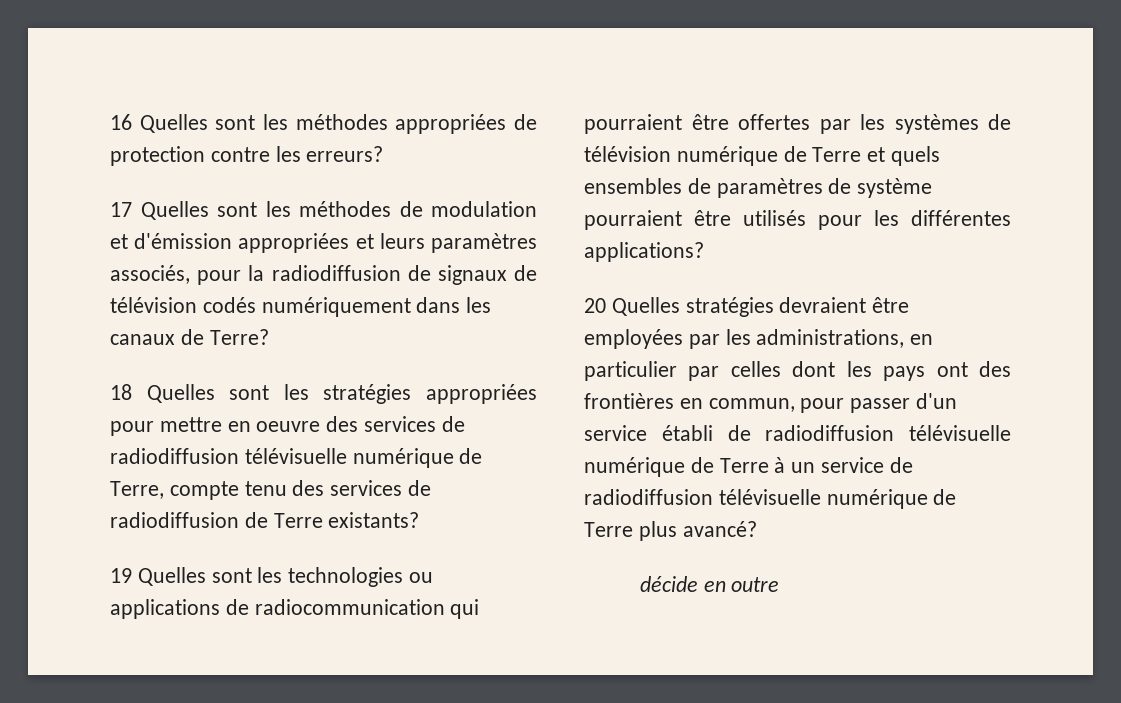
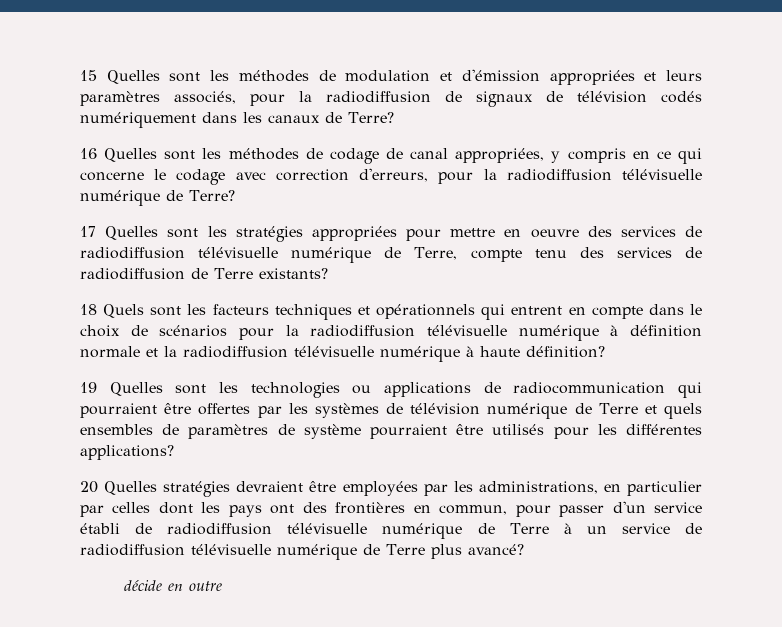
[110,114,537,134] [110,146,384,166] [110,202,132,217] 16 Quelles sont les méthodes appropriées de protection contre les erreurs? // 17 -> [80,70,97,81] 15
[110,384,132,400] 18 -> [80,148,702,164] [80,168,702,185] [80,190,235,206] [80,226,96,237] 16 Quelles sont les méthodes de codage de canal appropriées, y compris en ce qui concerne le codage avec correction d'erreurs, pour la radiodiffusion télévisuelle numérique de Terre? // 17
(420, 520) none -> [80,304,702,320] [80,325,702,341] [80,346,605,362] // 18 Quels sont les facteurs techniques et opérationnels qui entrent en compte dans le choix de scénarios pour la radiodiffusion télévisuelle numérique à définition normale et la radiodiffusion télévisuelle numérique à haute définition?

